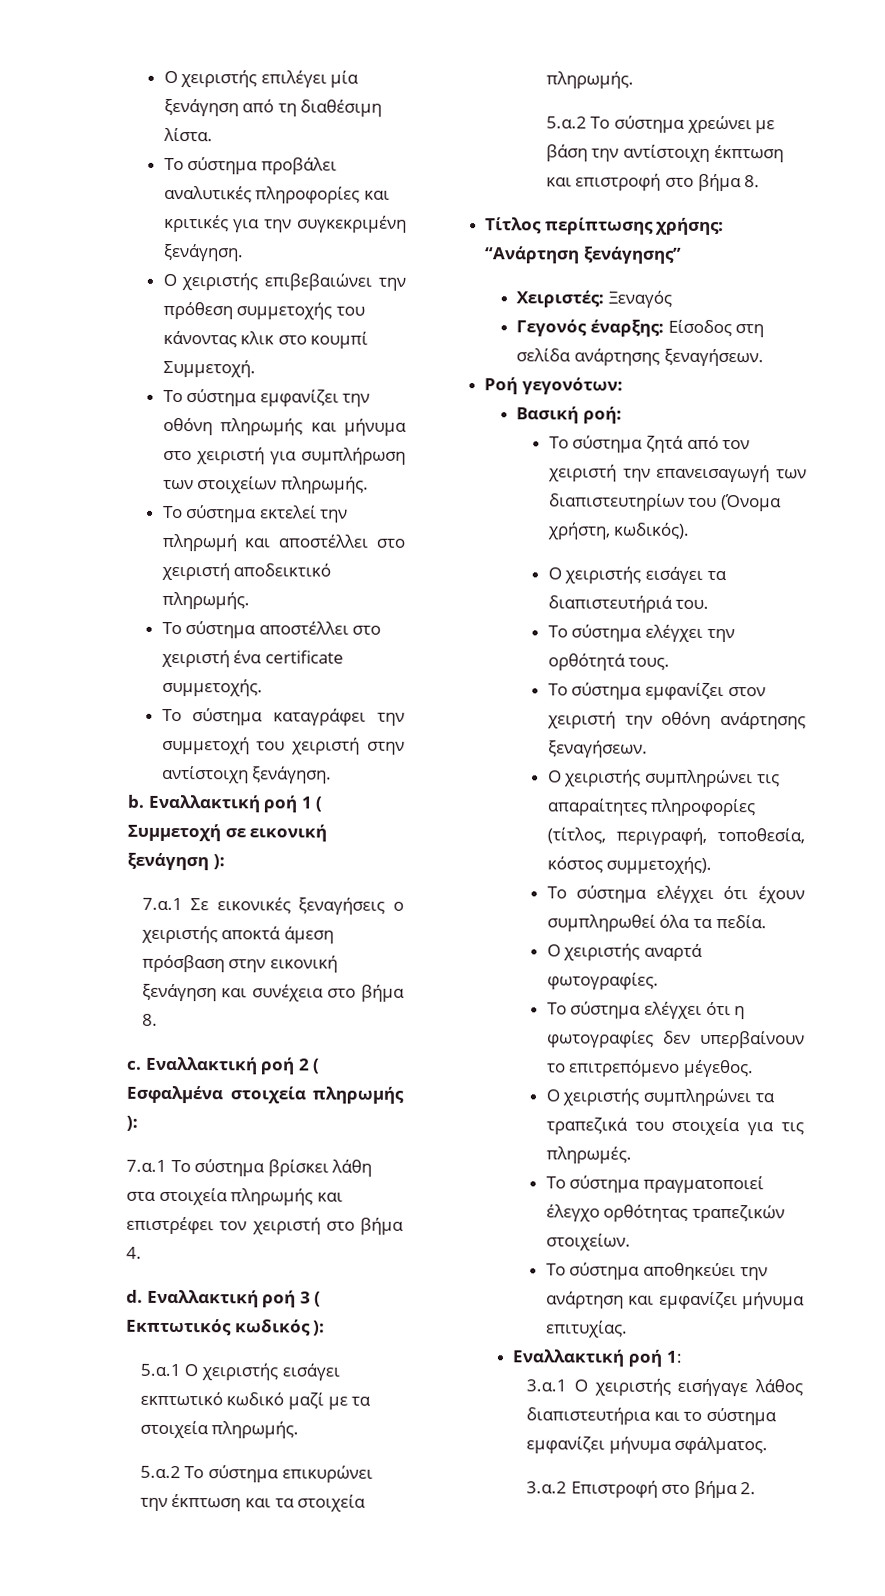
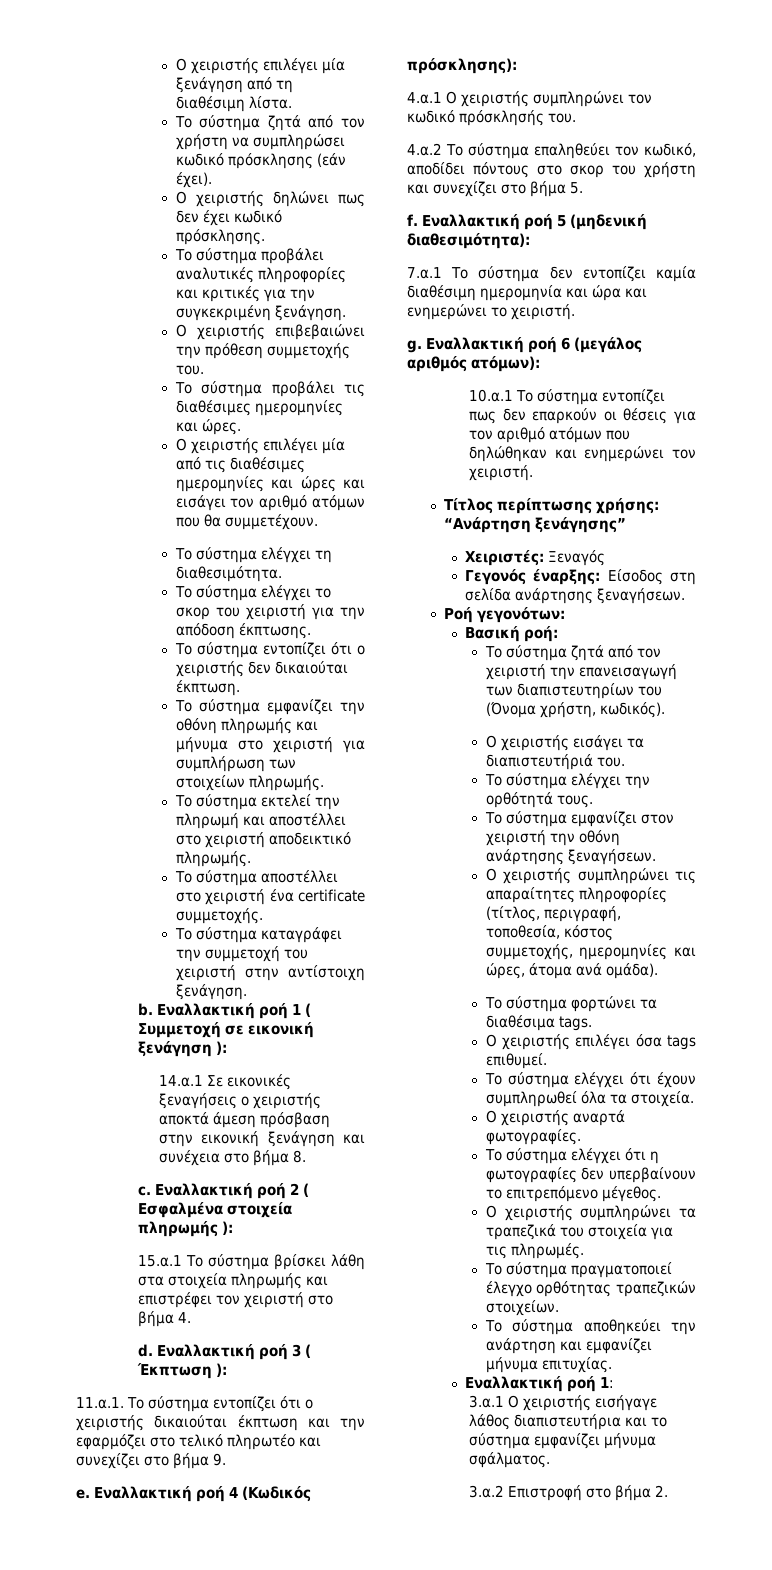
(213, 134) none -> [174,115,365,131] [175,134,345,150] [175,153,346,169] [175,172,212,188] [175,191,365,207] [175,210,282,226] [175,229,265,245] // Το σύστημα ζητά από τον χρήστη να συμπληρώσει κωδικό πρόσκλησης (εάν έχει). // Ο χειριστής δηλώνει πως δεν έχει κωδικό πρόσκλησης.
[335,306,365,316] [162,330,369,349] [162,359,256,378] του κάνοντας κλικ στο κουμπί Συμμετοχή. -> [175,365,204,375] [174,381,365,397] [175,400,343,416] [175,419,241,435] [175,438,345,454] [175,457,305,473] [175,476,366,492] [175,495,365,511] [175,514,318,530] [174,547,332,563] [175,566,282,582] [174,585,331,601] [175,604,365,620] [175,623,311,639] [174,642,365,658] [175,661,348,677] [175,680,240,696] του. // Το σύστημα προβάλει τις διαθέσιμες ημερομηνίες και ώρες. // Ο χειριστής επιλέγει μία από τις διαθέσιμες ημερομηνίες και ώρες και εισάγει τον αριθμό ατόμων που θα συμμετέχουν. // Το σύστημα ελέγχει τη διαθεσιμότητα. // Το σύστημα ελέγχει το σκορ του χειριστή για την απόδοση έκπτωσης. // Το σύστημα εντοπίζει ότι ο χειριστής δεν δικαιούται έκπτωση.
[141,897,183,911] 7.α.1 -> [159,1075,204,1087] 14.α.1
[126,1159,168,1172] 7.α.1 -> [138,1255,183,1267] 15.α.1
[126,1318,326,1336] [139,1363,340,1381] [139,1391,372,1410] [139,1420,300,1439] [139,1465,373,1483] [139,1494,367,1512] [545,71,634,89] [545,115,776,134] [545,144,784,163] [545,173,761,192] Εκπτωτικός κωδικός ): // 5.α.1 Ο χειριστής εισάγει εκπτωτικό κωδικό μαζί με τα στοιχεία πληρωμής. // 5.α.2 Το σύστημα επικυρώνει την έκπτωση και τα στοιχεία πληρωμής. // 5.α.2 Το σύστημα χρεώνει με βάση την αντίστοιχη έκπτωση και επιστροφή στο βήμα 8. -> [137,1363,228,1379] [76,1396,314,1412] [76,1415,365,1431] [76,1434,322,1450] [76,1453,227,1469] [76,1486,312,1502] [407,58,517,74] [407,91,653,107] [407,110,577,126] [407,143,696,159] [407,162,696,178] [407,181,584,197] [407,214,648,230] [407,233,530,249] [407,266,696,282] [407,285,648,301] [407,304,576,320] [407,337,643,353] [407,356,541,372] [469,389,666,405] [469,408,696,424] [469,427,631,443] [469,446,696,462] [469,465,534,481] Έκπτωση ): // 11.α.1. Το σύστημα εντοπίζει ότι o χειριστής δικαιούται έκπτωση και την εφαρμόζει στο τελικό πληρωτέο και συνεχίζει στο βήμα 9. // e. Εναλλακτική ροή 4 (Κωδικός πρόσκλησης): // 4.α.1 Ο χειριστής συμπληρώνει τον κωδικό πρόσκλησής του. // 4.α.2 Το σύστημα επαληθεύει τον κωδικό, αποδίδει πόντους στο σκορ του χρήστη και συνεχίζει στο βήμα 5. // f. Εναλλακτική ροή 5 (μηδενική διαθεσιμότητα): // 7.α.1 Το σύστημα δεν εντοπίζει καμία διαθέσιμη ημερομηνία και ώρα και ενημερώνει το χειριστή. // g. Εναλλακτική ροή 6 (μεγάλος αριθμός ατόμων): // 10.α.1 Το σύστημα εντοπίζει πως δεν επαρκούν οι θέσεις για τον αριθμό ατόμων που δηλώθηκαν και ενημερώνει τον χειριστή.
[606,856,713,874] συμμετοχής). -> [485,944,696,960] [485,963,658,979] [484,996,657,1012] [485,1015,592,1031] [485,1034,696,1050] [485,1053,547,1069] συμμετοχής, ημερομηνίες και ώρες, άτομα ανά ομάδα). // Το σύστημα φορτώνει τα διαθέσιμα tags. // Ο χειριστής επιλέγει όσα tags επιθυμεί.
[715,915,767,929] πεδία. -> [630,1091,694,1107] στοιχεία.

